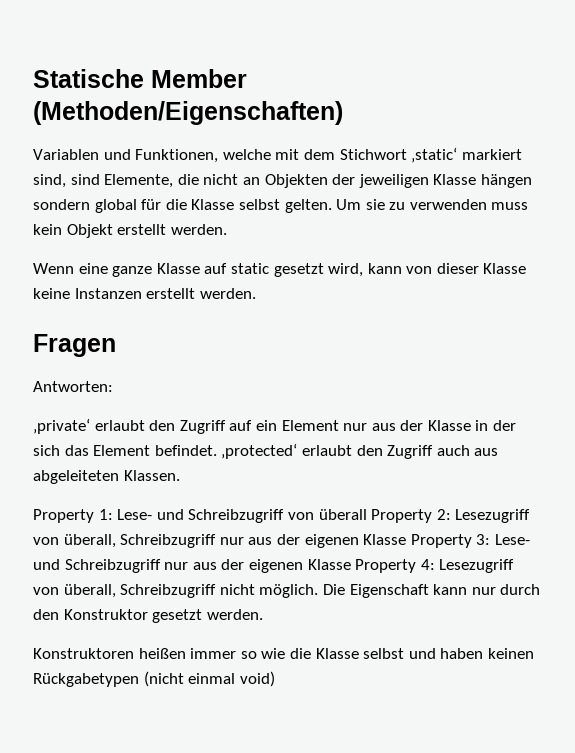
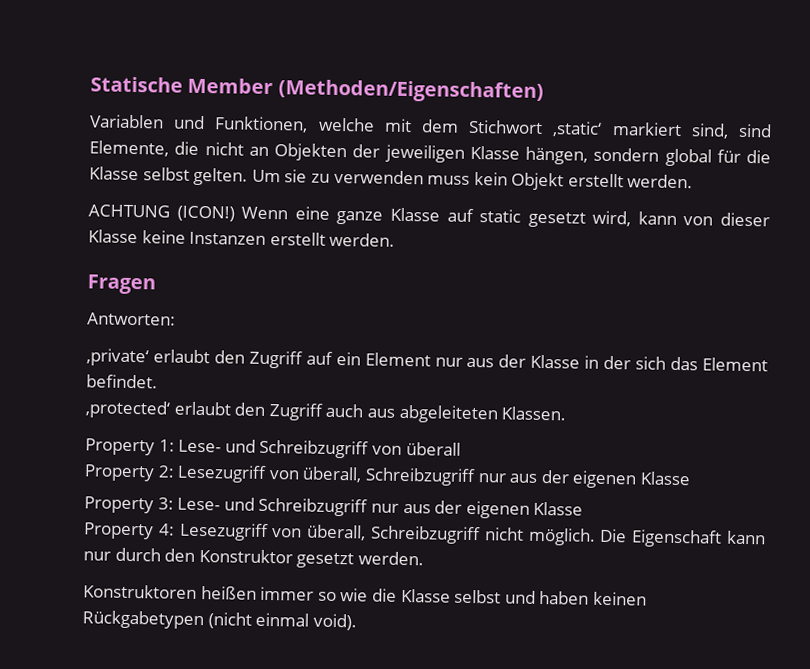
[480,174,532,188] hängen -> [525,146,588,165] hängen,
(227, 229) none -> [88,204,235,222] ACHTUNG (ICON!)
(217, 450) none -> (158, 381) //
(367, 514) none -> (461, 449) //
(407, 539) none -> (691, 478) //
(351, 564) none -> (584, 508) //
[239,671,275,687] void) -> [312,613,357,631] void).

